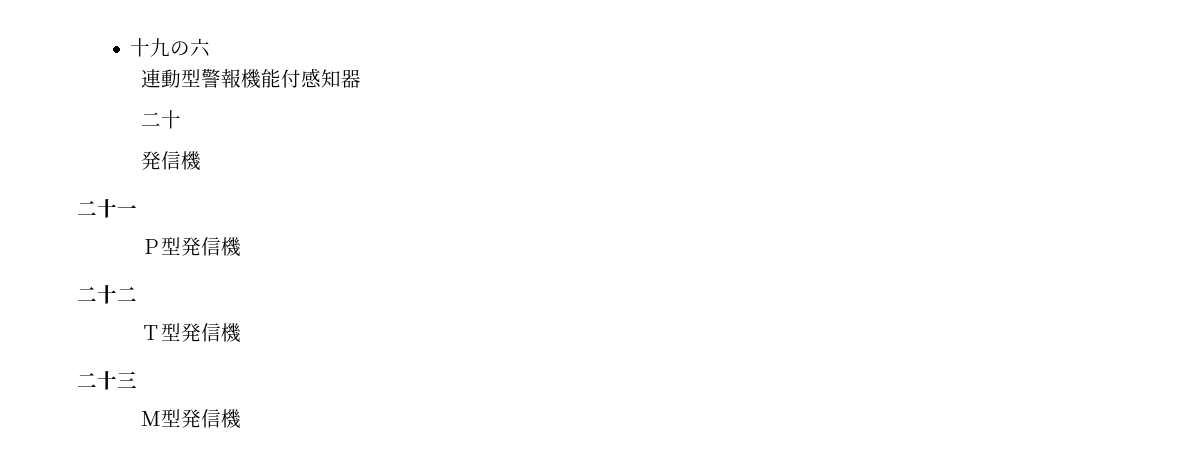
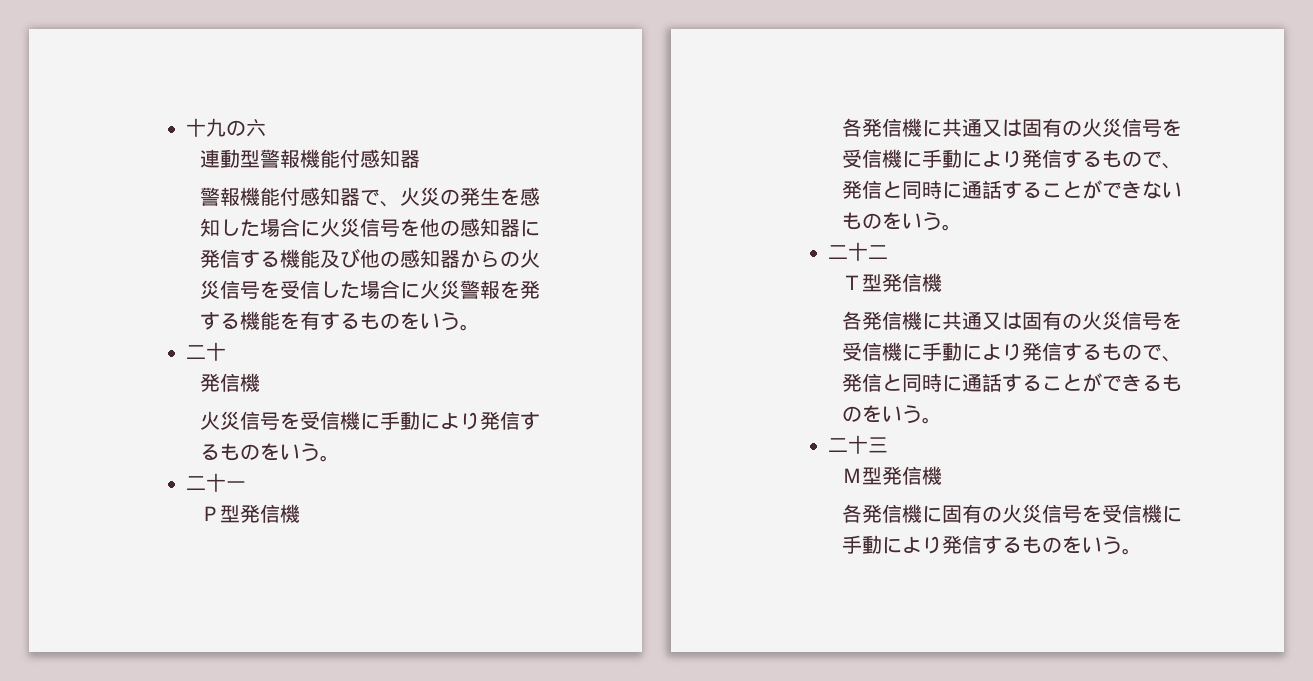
[141,110,182,129] [141,151,202,171] [77,199,137,218] [141,237,242,257] [77,285,137,304] [141,323,242,343] [77,371,137,390] [141,409,242,429] 二十 // 発信機 // 二十一 // Ｐ型発信機 // 二十二 // Ｔ型発信機 // 二十三 // Ｍ型発信機 -> [200,187,541,207] [200,218,541,237] [200,248,541,268] [200,280,541,299] [200,311,481,331] [186,342,227,361] [200,373,261,392] [200,411,541,430] [200,443,341,462] [186,473,247,492] [200,504,301,523] [842,118,1183,137] [842,149,1183,169] [842,180,1183,199] [842,212,963,231] [828,242,889,261] [842,273,943,292] [842,311,1183,330] [842,342,1183,362] [842,373,1183,392] [842,405,943,424] [828,435,889,454] [842,466,943,485] [842,504,1183,523] [842,535,1143,555] 警報機能付感知器で、火災の発生を感知した場合に火災信号を他の感知器に発信する機能及び他の感知器からの火災信号を受信した場合に火災警報を発する機能を有するものをいう。 // 二十 // 発信機 // 火災信号を受信機に手動により発信するものをいう。 // 二十一 // Ｐ型発信機 // 各発信機に共通又は固有の火災信号を受信機に手動により発信するもので、発信と同時に通話することができないものをいう。 // 二十二 // Ｔ型発信機 // 各発信機に共通又は固有の火災信号を受信機に手動により発信するもので、発信と同時に通話することができるものをいう。 // 二十三 // Ｍ型発信機 // 各発信機に固有の火災信号を受信機に手動により発信するものをいう。

